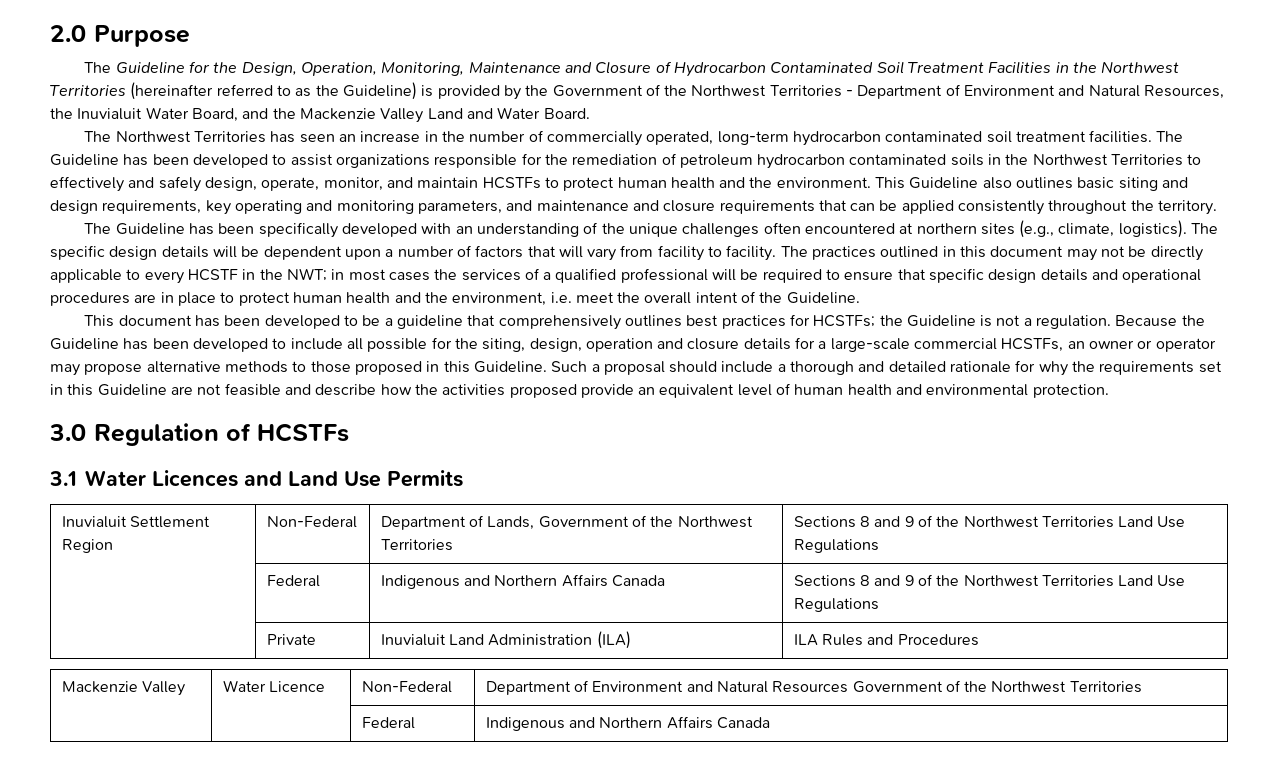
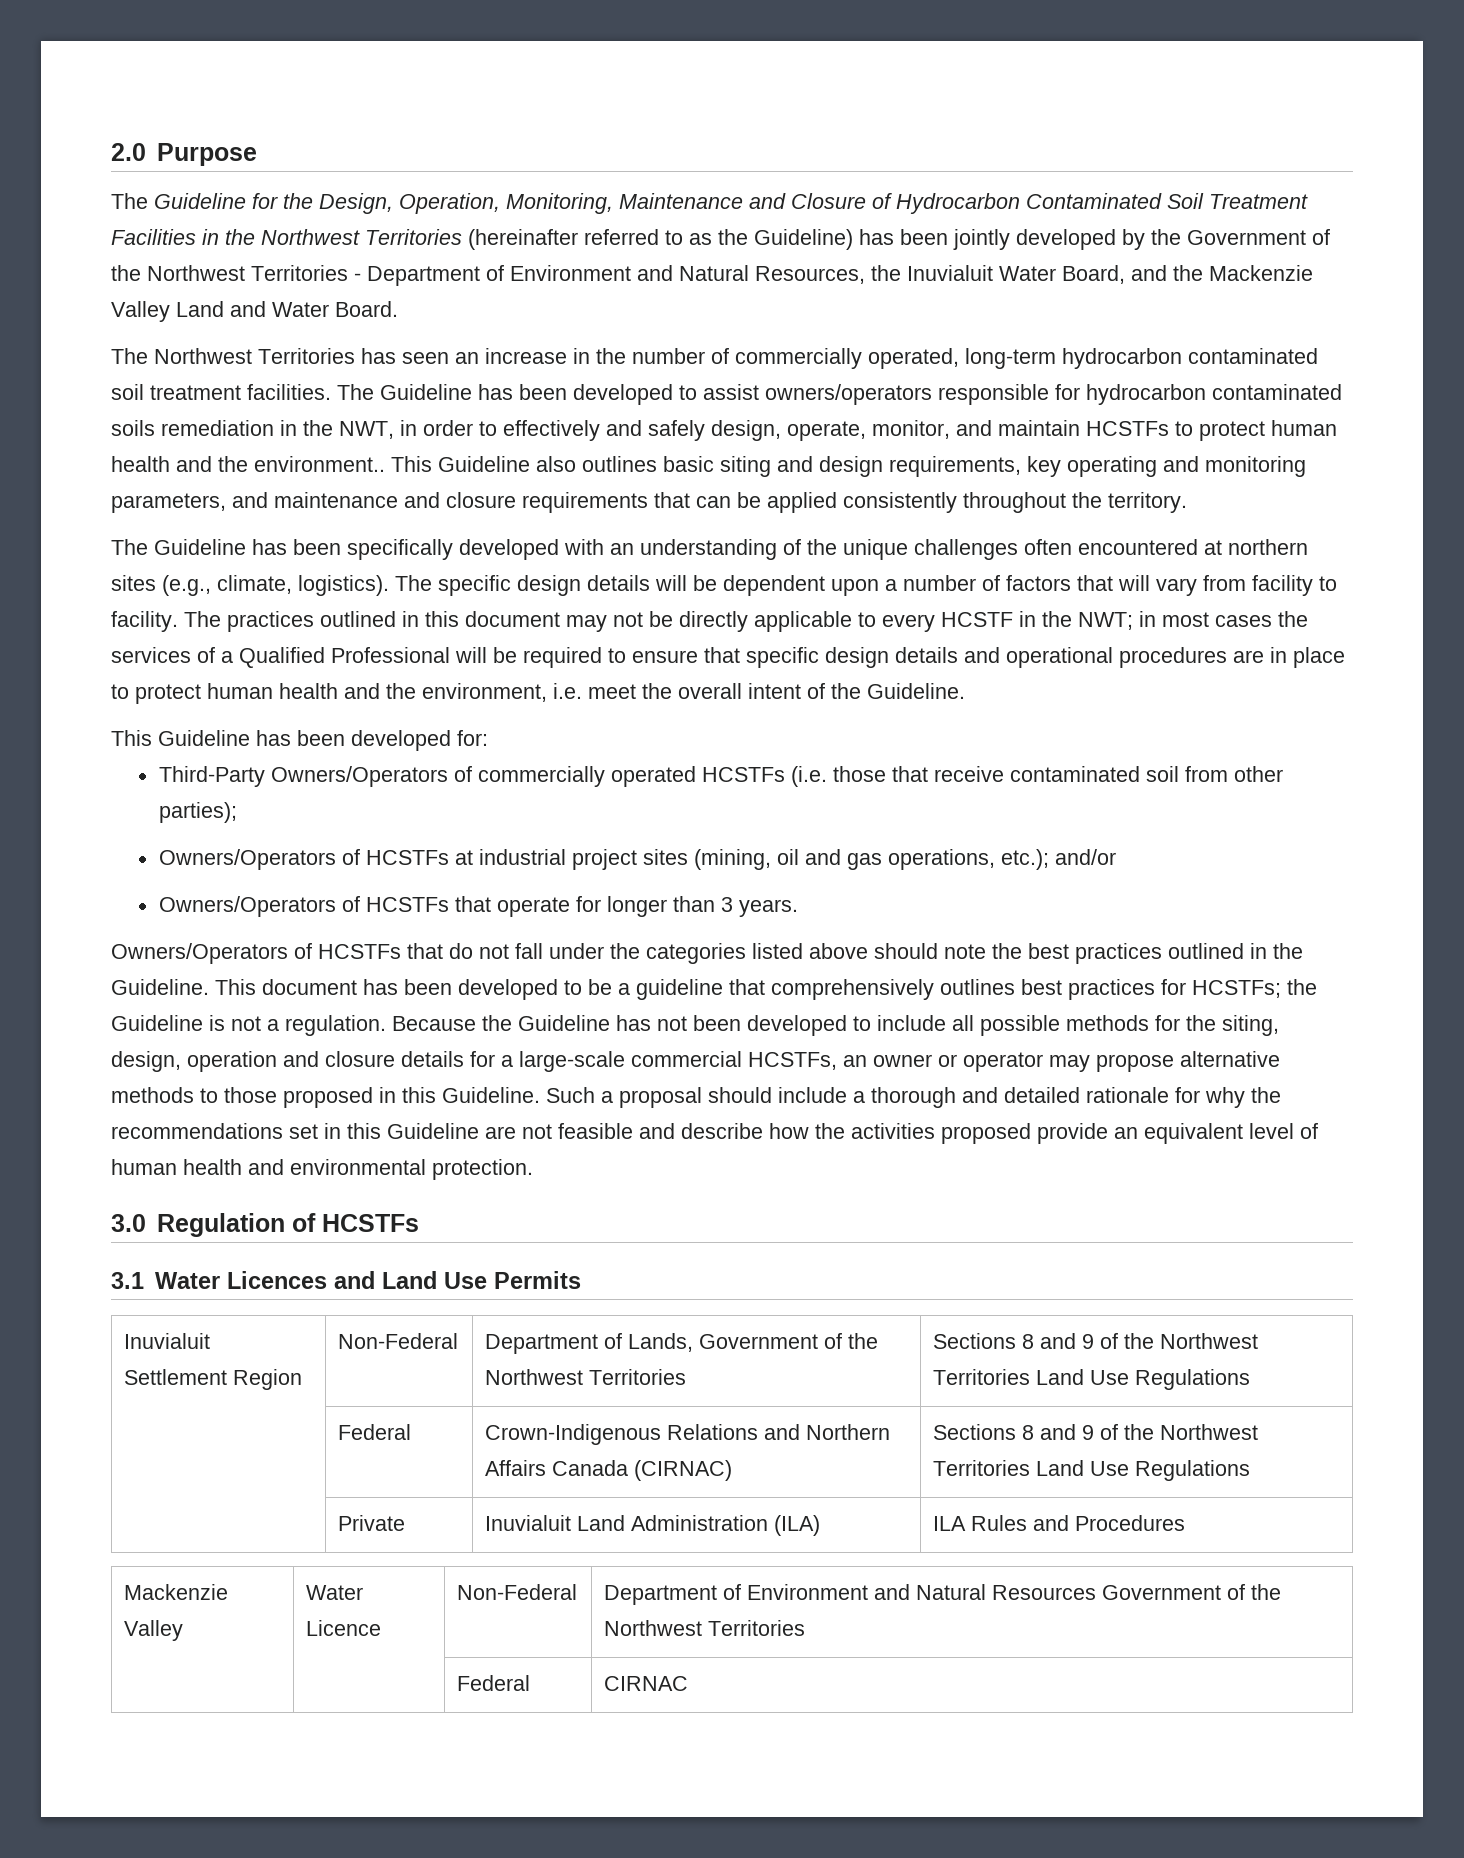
[421,85,500,99] is provided -> [859,229,1116,250] has been jointly developed
[335,154,430,168] organizations -> [765,384,932,405] owners/operators
[544,153,753,168] the remediation of petroleum -> (1080, 392) none
[988,154,1184,166] in the Northwest Territories -> [161,420,473,439] remediation in the NWT, in order
[776,177,871,188] environment. -> [254,456,385,472] environment..
[555,268,708,283] qualified professional -> [239,647,450,668] Qualified Professional
(115, 321) none -> [158,730,488,751] [158,766,1283,787] [158,802,237,823] [158,849,1116,870] [158,896,798,917] [111,943,1303,964] [111,979,256,995] Guideline has been developed for: // Third-Party Owners/Operators of commercially operated HCSTFs (i.e. those that receive contaminated soil from other parties); // Owners/Operators of HCSTFs at industrial project sites (mining, oil and gas operations, etc.); and/or // Owners/Operators of HCSTFs that operate for longer than 3 years. // Owners/Operators of HCSTFs that do not fall under the categories listed above should note the best practices outlined in the Guideline. This
(149, 344) none -> [657,1016,687,1031] not
(428, 345) none -> [1066,1015,1149,1031] methods
[1099,361,1195,375] requirements -> [111,1123,283,1139] recommendations
[380,574,665,589] Indigenous and Northern Affairs Canada -> [484,1424,890,1445] [484,1460,732,1481] Crown-Indigenous Relations and Northern Affairs Canada (CIRNAC)
[485,716,770,731] Indigenous and Northern Affairs Canada -> [603,1676,688,1691] CIRNAC

